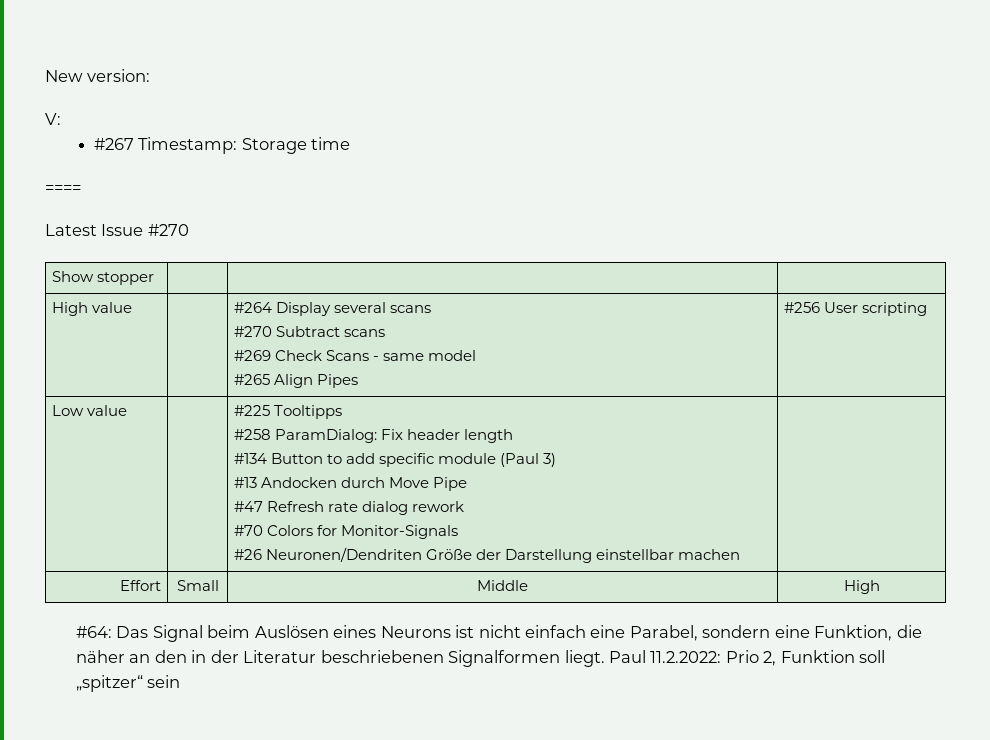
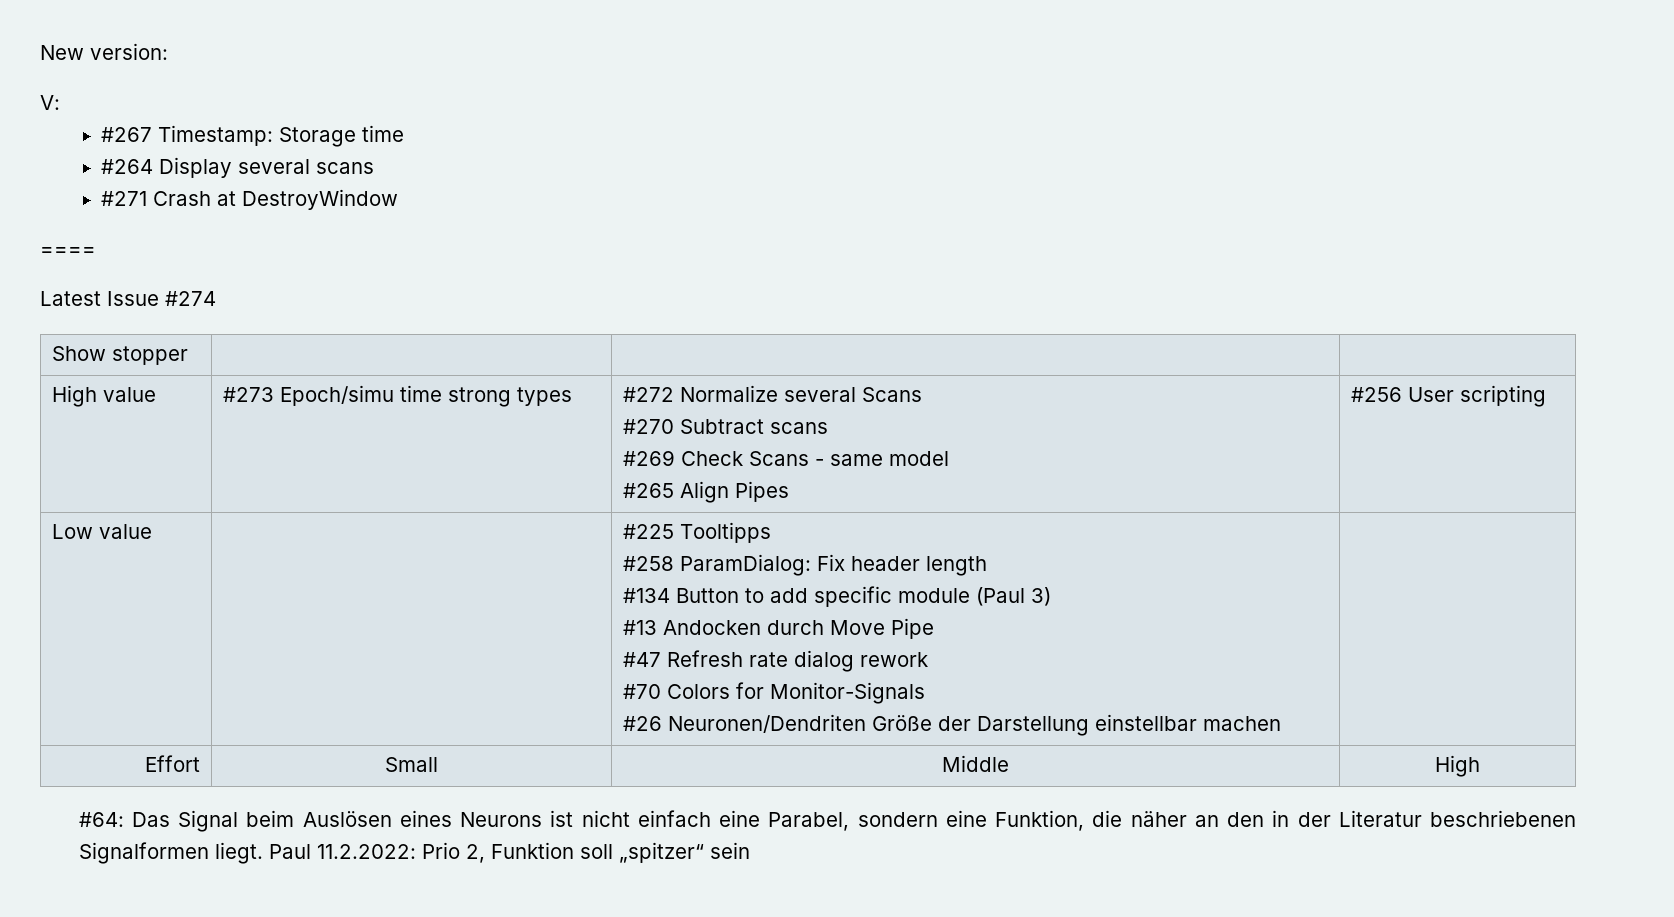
(351, 143) none -> [101,157,375,178] [101,189,399,210] // #264 Display several scans // #271 Crash at DestroyWindow
[147,224,189,236] #270 -> [165,291,216,306] #274
[233,302,431,316] | #264 Display several scans -> [223,385,573,407] [623,385,923,402] #273 Epoch/simu time strong types | #272 Normalize several Scans

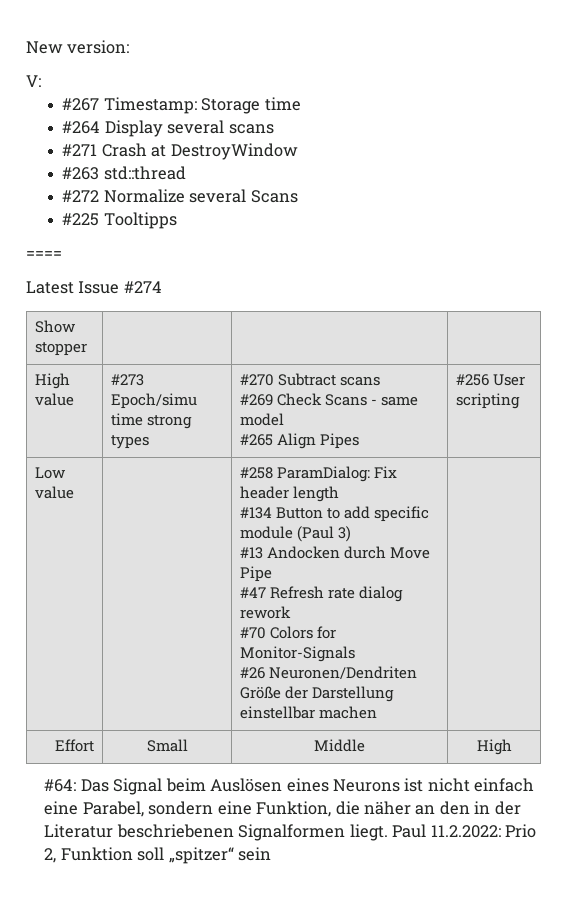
(399, 199) none -> [62,166,186,180] [62,189,298,203] [62,212,177,229] // #263 std::thread // #272 Normalize several Scans // #225 Tooltipps
[623,385,923,402] #272 Normalize several Scans // -> (149, 442) none
[623,522,772,543] #225 Tooltipps // -> (74, 492) none

